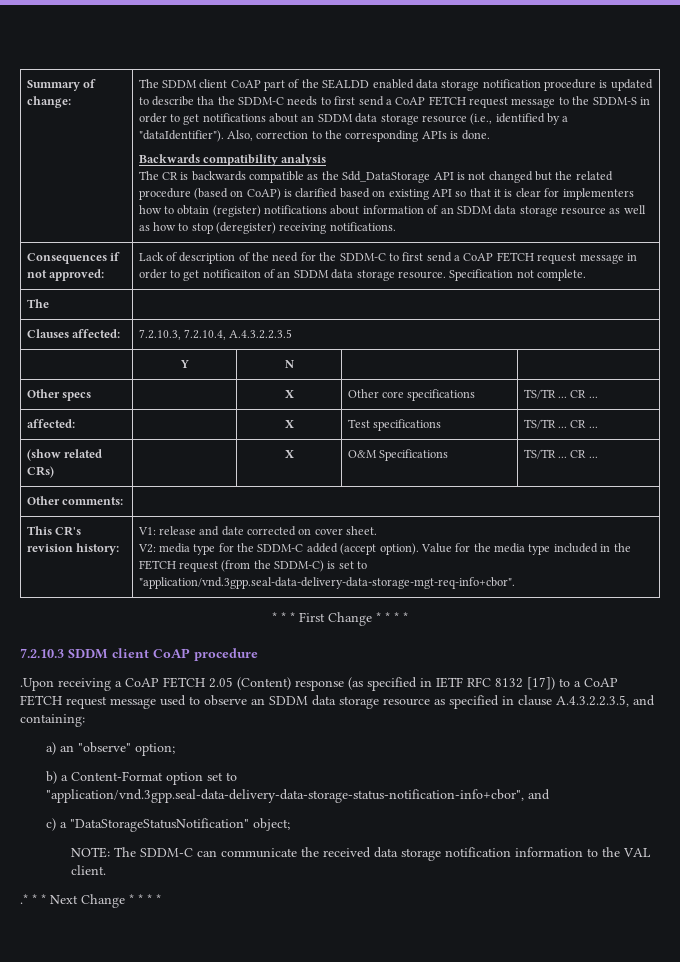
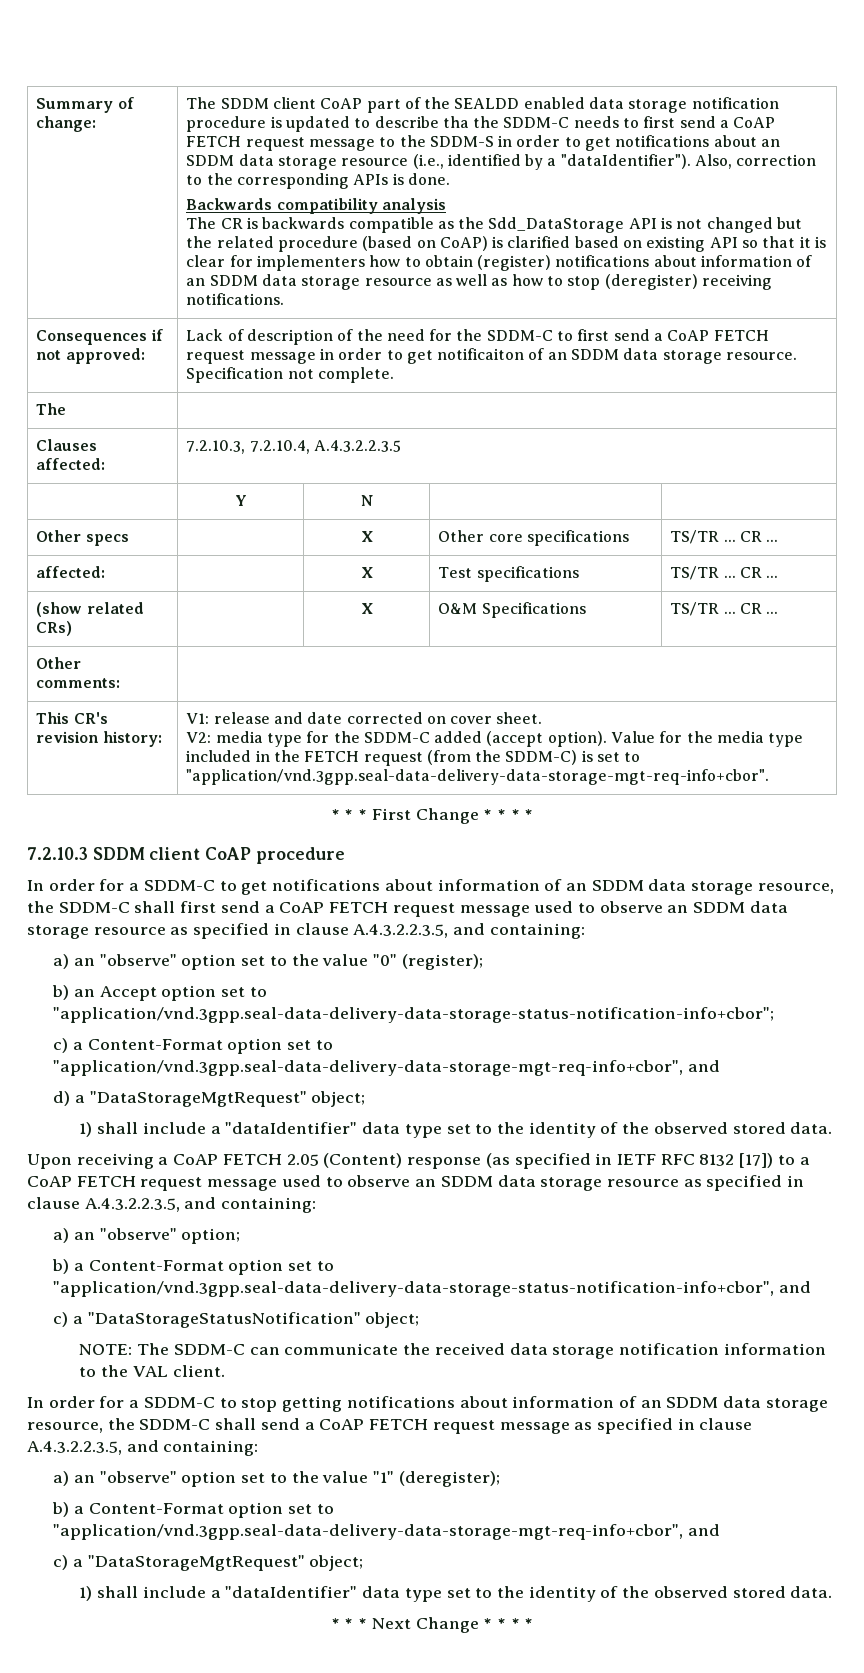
[20,678,54,691] .Upon -> [27,879,834,895] [27,901,788,917] [27,923,585,939] [53,954,483,970] [52,985,267,1001] [53,1007,775,1023] [53,1038,333,1054] [53,1060,720,1076] [53,1091,366,1107] [79,1122,833,1138] [27,1154,72,1169] In order for a SDDM-C to get notifications about information of an SDDM data storage resource, the SDDM-C shall first send a CoAP FETCH request message used to observe an SDDM data storage resource as specified in clause A.4.3.2.2.3.5, and containing: // a) an "observe" option set to the value "0" (register); // b) an Accept option set to "application/vnd.3gpp.seal-data-delivery-data-storage-status-notification-info+cbor"; // c) a Content-Format option set to "application/vnd.3gpp.seal-data-delivery-data-storage-mgt-req-info+cbor", and // d) a "DataStorageMgtRequest" object; // 1) shall include a "dataIdentifier" data type set to the identity of the observed stored data. // Upon
[20,894,28,904] .* -> [27,1396,828,1412] [27,1418,753,1434] [27,1440,259,1456] [53,1471,500,1487] [52,1502,334,1518] [53,1524,720,1540] [53,1555,364,1571] [79,1586,833,1602] [330,1618,340,1629] In order for a SDDM-C to stop getting notifications about information of an SDDM data storage resource, the SDDM-C shall send a CoAP FETCH request message as specified in clause A.4.3.2.2.3.5, and containing: // a) an "observe" option set to the value "1" (deregister); // b) a Content-Format option set to "application/vnd.3gpp.seal-data-delivery-data-storage-mgt-req-info+cbor", and // c) a "DataStorageMgtRequest" object; // 1) shall include a "dataIdentifier" data type set to the identity of the observed stored data. // *

